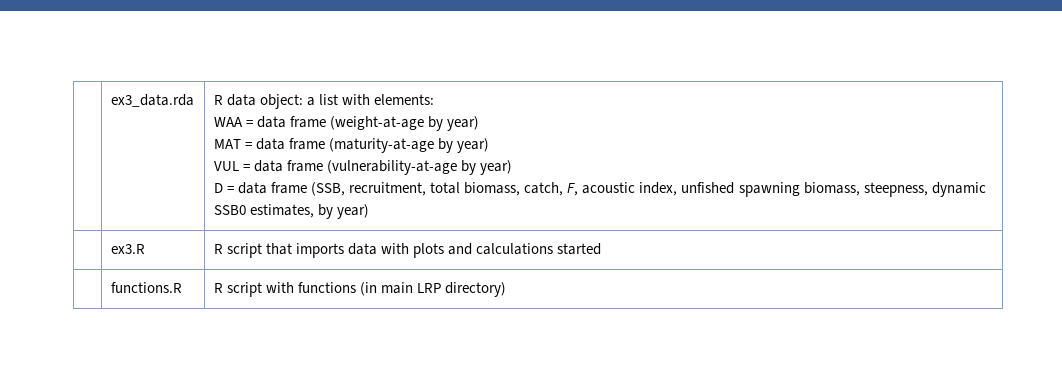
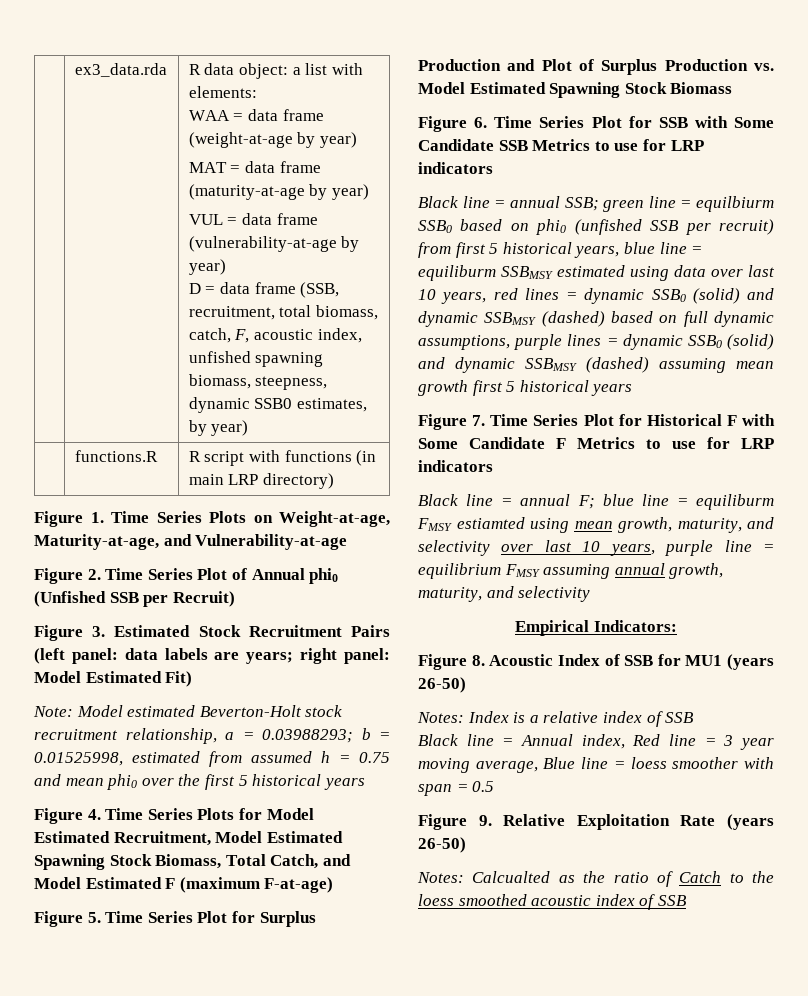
[110,244,145,254] [213,243,602,258] // | ex3.R | R script that imports data with plots and calculations started -> (249, 428) none
(507, 289) none -> [34,511,390,527] [34,534,348,550] [34,568,339,584] [34,591,235,607] [34,625,390,641] [34,648,390,664] [34,671,193,687] [33,705,343,717] [34,728,390,744] [34,751,390,767] [34,774,365,790] [34,808,314,824] [34,831,343,846] [34,854,351,870] [34,877,334,893] [34,911,316,927] [418,59,774,75] [418,82,733,98] [418,116,774,132] [418,139,704,151] [418,162,493,174] [418,196,774,212] [418,219,774,235] [418,242,703,258] [418,265,775,281] [418,288,774,304] [418,311,774,327] [418,334,774,350] [418,357,774,373] [418,380,633,396] [418,414,775,430] [418,437,774,449] [418,460,493,472] [418,494,774,510] [417,517,774,533] [418,540,774,556] [418,563,724,579] [418,586,591,602] [515,620,677,636] [418,654,774,670] [418,677,466,693] [417,711,695,727] [418,734,774,750] [418,757,774,773] [418,781,495,796] [418,814,774,830] [418,837,466,853] [417,871,774,887] [418,894,687,910] // Figure 1. Time Series Plots on Weight-at-age, Maturity-at-age, and Vulnerability-at-age // Figure 2. Time Series Plot of Annual phi0 (Unfished SSB per Recruit) // Figure 3. Estimated Stock Recruitment Pairs (left panel: data labels are years; right panel: Model Estimated Fit) // Note: Model estimated Beverton-Holt stock recruitment relationship, a = 0.03988293; b = 0.01525998, estimated from assumed h = 0.75 and mean phi0 over the first 5 historical years // Figure 4. Time Series Plots for Model Estimated Recruitment, Model Estimated Spawning Stock Biomass, Total Catch, and Model Estimated F (maximum F-at-age) // Figure 5. Time Series Plot for Surplus Production and Plot of Surplus Production vs. Model Estimated Spawning Stock Biomass // Figure 6. Time Series Plot for SSB with Some Candidate SSB Metrics to use for LRP indicators // Black line = annual SSB; green line = equilbiurm SSB0 based on phi0 (unfished SSB per recruit) from first 5 historical years, blue line = equiliburm SSBMSY estimated using data over last 10 years, red lines = dynamic SSB0 (solid) and dynamic SSBMSY (dashed) based on full dynamic assumptions, purple lines = dynamic SSB0 (solid) and dynamic SSBMSY (dashed) assuming mean growth first 5 historical years // Figure 7. Time Series Plot for Historical F with Some Candidate F Metrics to use for LRP indicators // Black line = annual F; blue line = equiliburm FMSY estiamted using mean growth, maturity, and selectivity over last 10 years, purple line = equilibrium FMSY assuming annual growth, maturity, and selectivity // Empirical Indicators: // Figure 8. Acoustic Index of SSB for MU1 (years 26-50) // Notes: Index is a relative index of SSB // Black line = Annual index, Red line = 3 year moving average, Blue line = loess smoother with span = 0.5 // Figure 9. Relative Exploitation Rate (years 26-50) // Notes: Calcualted as the ratio of Catch to the loess smoothed acoustic index of SSB

